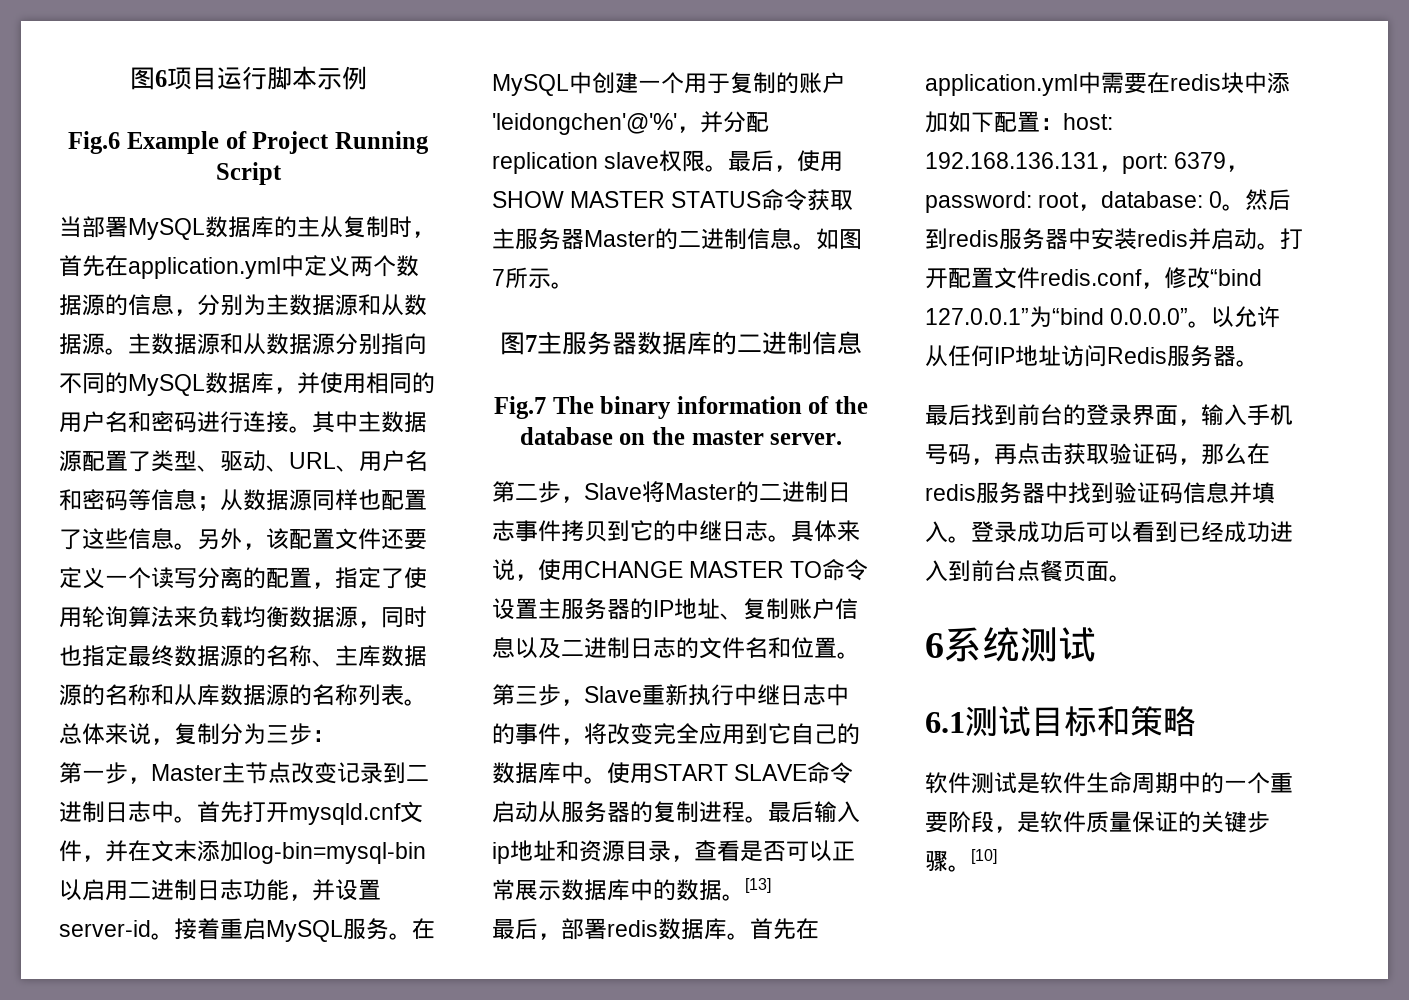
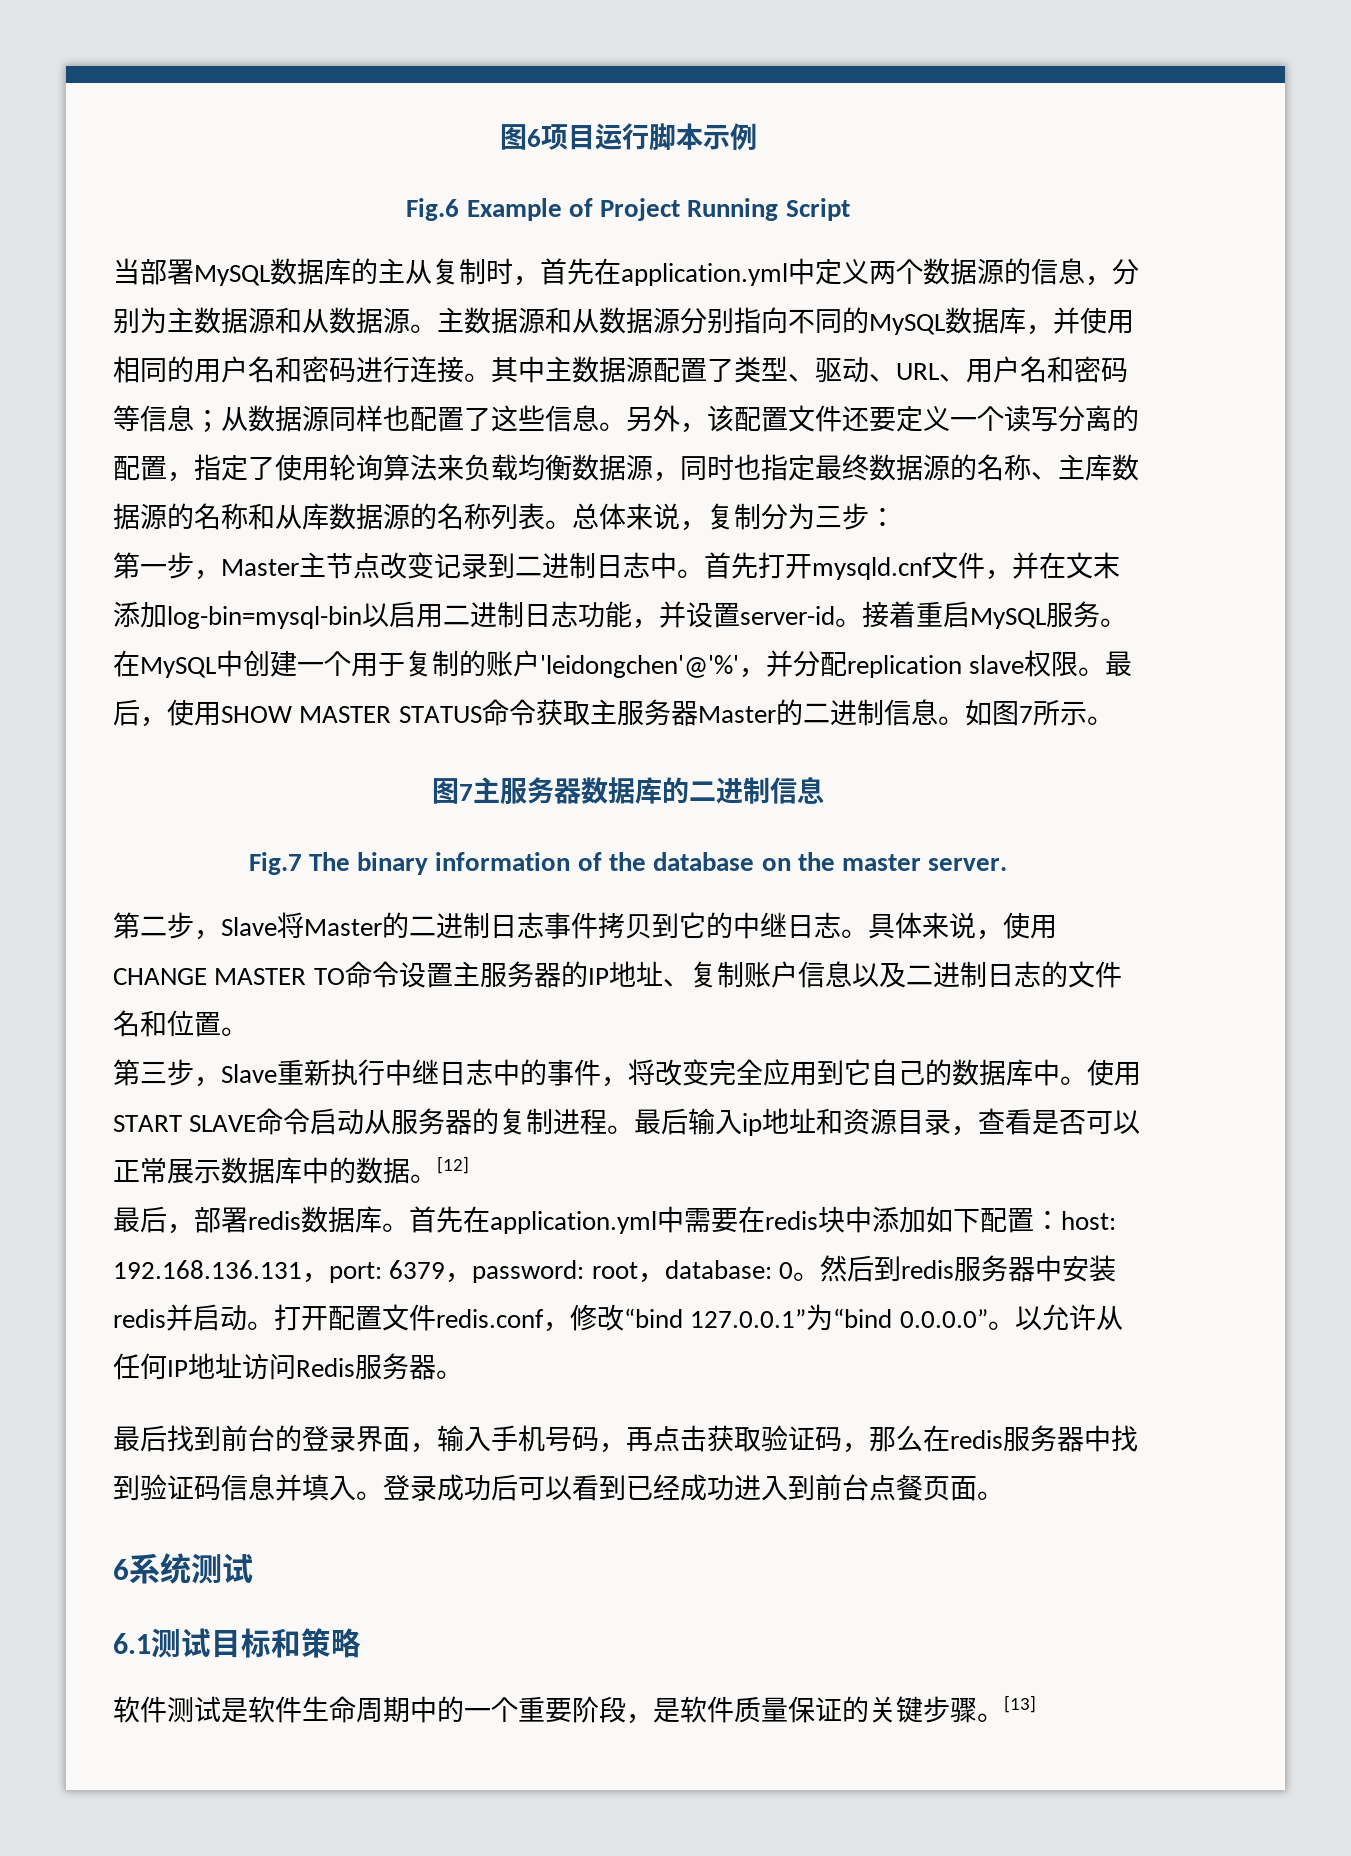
[745,878,771,893] [13] -> [437,1156,469,1174] [12]
[971,849,997,864] [10] -> [1004,1695,1036,1713] [13]

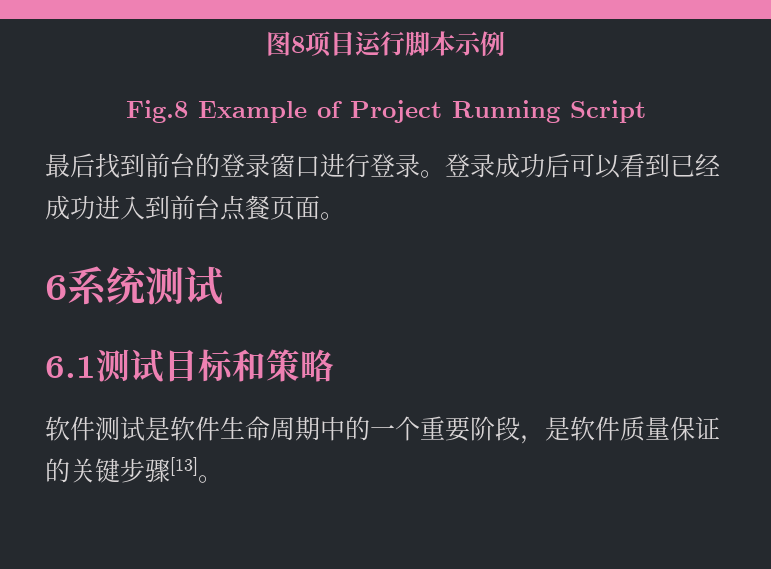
[499,124,541,150] 图6 -> [266,31,305,56] 图8
[406,198,460,221] Fig.6 -> [125,100,188,123] Fig.8
[113,258,1139,286] [113,307,1134,335] [113,356,1128,383] [113,405,1139,433] [113,454,1139,482] [113,503,896,531] [113,552,1120,580] [113,601,1127,629] [113,650,1133,678] [113,699,1114,727] [432,777,824,805] [248,852,1008,875] [113,912,1057,940] [113,961,1122,988] [113,1010,248,1037] [113,1059,1141,1087] [113,1108,1141,1136] [113,1157,437,1184] [437,1156,469,1174] [113,1206,1116,1234] [113,1255,1116,1283] [113,1304,1123,1332] [113,1353,463,1380] // 当部署MySQL数据库的主从复制时，首先在application.yml中定义两个数据源的信息，分别为主数据源和从数据源。主数据源和从数据源分别指向不同的MySQL数据库，并使用相同的用户名和密码进行连接。其中主数据源配置了类型、驱动、URL、用户名和密码等信息；从数据源同样也配置了这些信息。另外，该配置文件还要定义一个读写分离的配置，指定了使用轮询算法来负载均衡数据源，同时也指定最终数据源的名称、主库数据源的名称和从库数据源的名称列表。总体来说，复制分为三步： // 第一步，Master主节点改变记录到二进制日志中。首先打开mysqld.cnf文件，并在文末添加log-bin=mysql-bin以启用二进制日志功能，并设置server-id。接着重启MySQL服务。在MySQL中创建一个用于复制的账户'leidongchen'@'%'，并分配replication slave权限。最后，使用SHOW MASTER STATUS命令获取主服务器Master的二进制信息。如图7所示。 // 图7主服务器数据库的二进制信息 // Fig.7 The binary information of the database on the master server. // 第二步，Slave将Master的二进制日志事件拷贝到它的中继日志。具体来说，使用CHANGE MASTER TO命令设置主服务器的IP地址、复制账户信息以及二进制日志的文件名和位置。 // 第三步，Slave重新执行中继日志中的事件，将改变完全应用到它自己的数据库中。使用START SLAVE命令启动从服务器的复制进程。最后输入ip地址和资源目录，查看是否可以正常展示数据库中的数据。[12] // 最后，部署redis数据库。首先在application.yml中需要在redis块中添加如下配置：host: 192.168.136.131，port: 6379，password: root，database: 0。然后到redis服务器中安装redis并启动。打开配置文件redis.conf，修改“bind 127.0.0.1”为“bind 0.0.0.0”。以允许从任何IP地址访问Redis服务器。 -> (646, 111) none
[356,1425,1138,1453] [113,1474,356,1501] 界面，输入手机号码，再点击获取验证码，那么在redis服务器中找到验证码信息并填入 -> [270,153,420,178] 窗口进行登录
[977,1713,1004,1722] [1004,1695,1036,1713] 。[13] -> [170,457,223,483] [13]。

